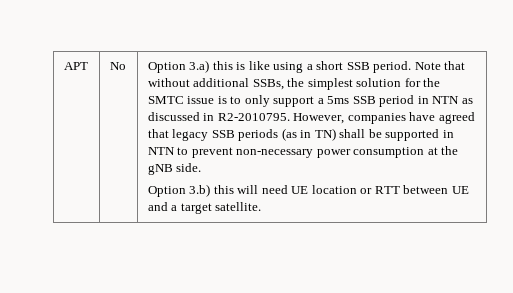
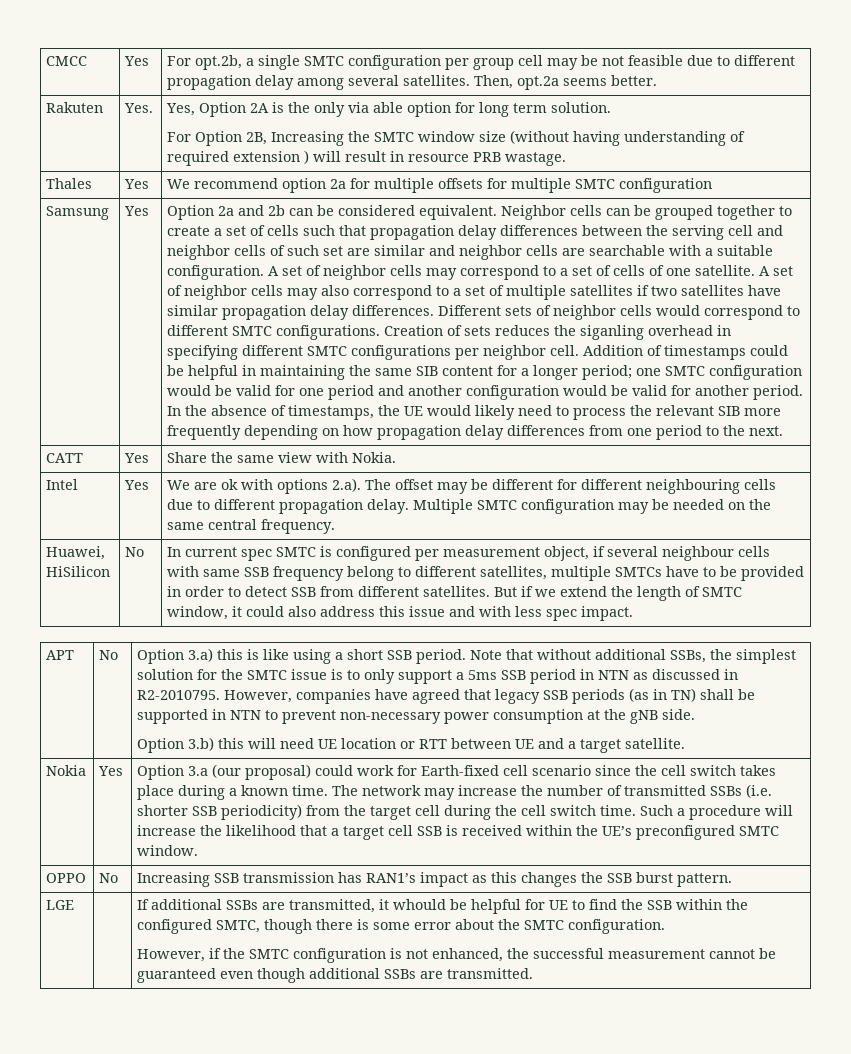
(63, 66) none -> [46,56,88,66] [124,56,150,66] [167,55,796,70] [167,75,658,90] [46,102,104,113] [124,103,154,113] [166,102,612,117] [167,130,746,146] [167,150,567,166] [46,178,93,189] [124,179,150,189] [167,178,713,193] [46,206,110,220] [124,206,150,216] [167,205,793,220] [167,225,784,240] [167,245,774,260] [167,265,794,280] [167,285,782,300] [167,305,801,320] [167,325,732,340] [167,345,789,360] [167,365,803,380] [167,385,804,400] [167,405,782,420] [167,425,784,440] [46,453,84,463] [124,453,150,463] [167,452,397,463] [46,479,79,490] [124,480,150,490] [167,478,777,494] [167,499,772,514] [167,519,336,534] [46,546,106,560] [46,566,111,577] [125,547,145,557] [167,546,771,561] [167,566,805,581] [167,586,743,601] [167,606,634,621] CMCC | Yes | For opt.2b, a single SMTC configuration per group cell may be not feasible due to different propagation delay among several satellites. Then, opt.2a seems better. // Rakuten | Yes. | Yes, Option 2A is the only via able option for long term solution. // For Option 2B, Increasing the SMTC window size (without having understanding of required extension ) will result in resource PRB wastage. // Thales | Yes | We recommend option 2a for multiple offsets for multiple SMTC configuration // Samsung | Yes | Option 2a and 2b can be considered equivalent. Neighbor cells can be grouped together to create a set of cells such that propagation delay differences between the serving cell and neighbor cells of such set are similar and neighbor cells are searchable with a suitable configuration. A set of neighbor cells may correspond to a set of cells of one satellite. A set of neighbor cells may also correspond to a set of multiple satellites if two satellites have similar propagation delay differences. Different sets of neighbor cells would correspond to different SMTC configurations. Creation of sets reduces the siganling overhead in specifying different SMTC configurations per neighbor cell. Addition of timestamps could be helpful in maintaining the same SIB content for a longer period; one SMTC configuration would be valid for one period and another configuration would be valid for another period. In the absence of timestamps, the UE would likely need to process the relevant SIB more frequently depending on how propagation delay differences from one period to the next. // CATT | Yes | Share the same view with Nokia. // Intel | Yes | We are ok with options 2.a). The offset may be different for different neighbouring cells due to different propagation delay. Multiple SMTC configuration may be needed on the same central frequency. // Huawei, HiSilicon | No | In current spec SMTC is configured per measurement object, if several neighbour cells with same SSB frequency belong to different satellites, multiple SMTCs have to be provided in order to detect SSB from different satellites. But if we extend the length of SMTC window, it could also address this issue and with less spec impact. //
(262, 206) none -> [46,765,87,776] [98,766,124,776] [137,764,777,780] [137,784,773,800] [137,804,794,820] [137,825,780,840] [137,845,199,856] [46,873,87,883] [99,873,119,883] [137,872,733,887] [46,900,75,910] [137,899,749,914] [137,919,666,934] [137,948,777,963] [137,968,534,983] // Nokia | Yes | Option 3.a (our proposal) could work for Earth-fixed cell scenario since the cell switch takes place during a known time. The network may increase the number of transmitted SSBs (i.e. shorter SSB periodicity) from the target cell during the cell switch time. Such a procedure will increase the likelihood that a target cell SSB is received within the UE’s preconfigured SMTC window. // OPPO | No | Increasing SSB transmission has RAN1’s impact as this changes the SSB burst pattern. // LGE | | If additional SSBs are transmitted, it whould be helpful for UE to find the SSB within the configured SMTC, though there is some error about the SMTC configuration. // However, if the SMTC configuration is not enhanced, the successful measurement cannot be guaranteed even though additional SSBs are transmitted.

